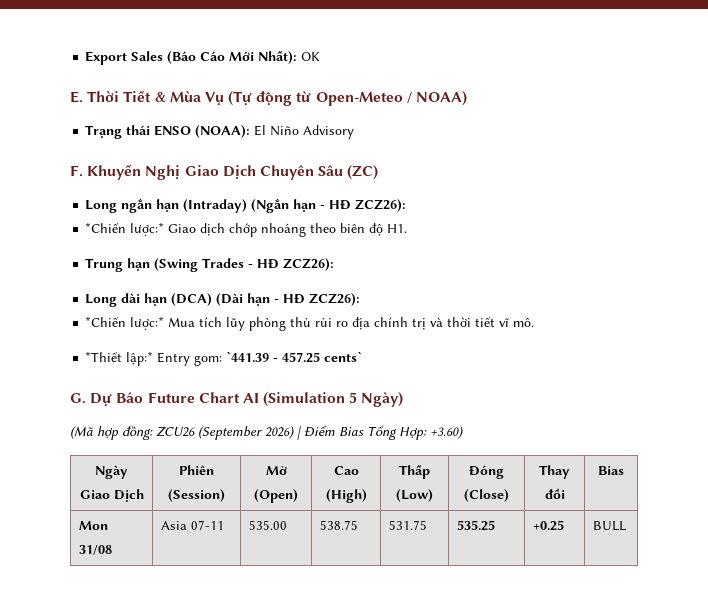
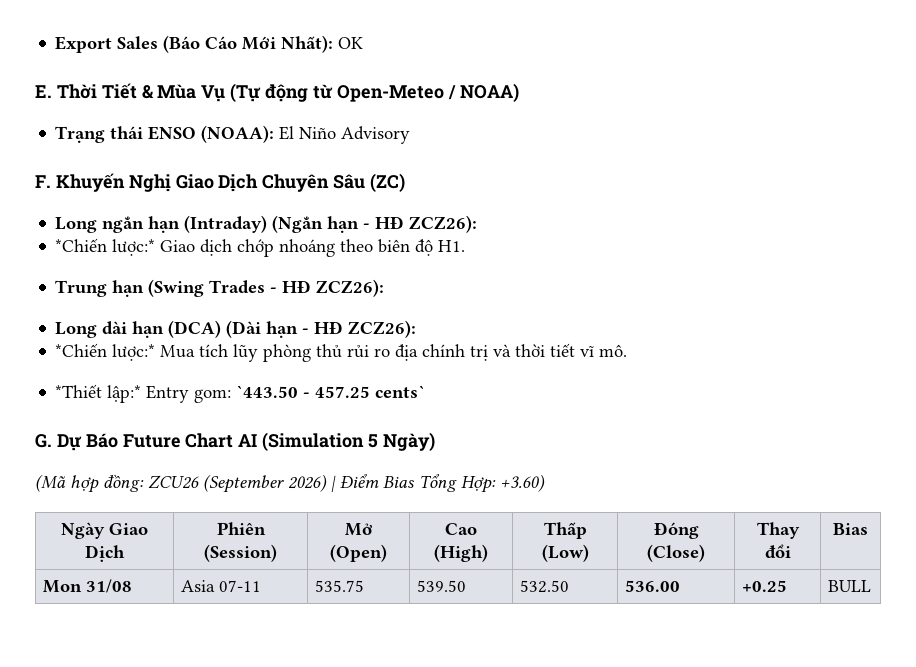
[226,351,270,362] `441.39 -> [236,385,299,398] `443.50
[249,520,288,530] [320,520,359,530] [389,520,428,530] [457,520,496,531] 535.00 | 538.75 | 531.75 | 535.25 -> [314,580,364,592] [416,580,466,592] [519,580,569,593] [624,580,680,592] 535.75 | 539.50 | 532.50 | 536.00

